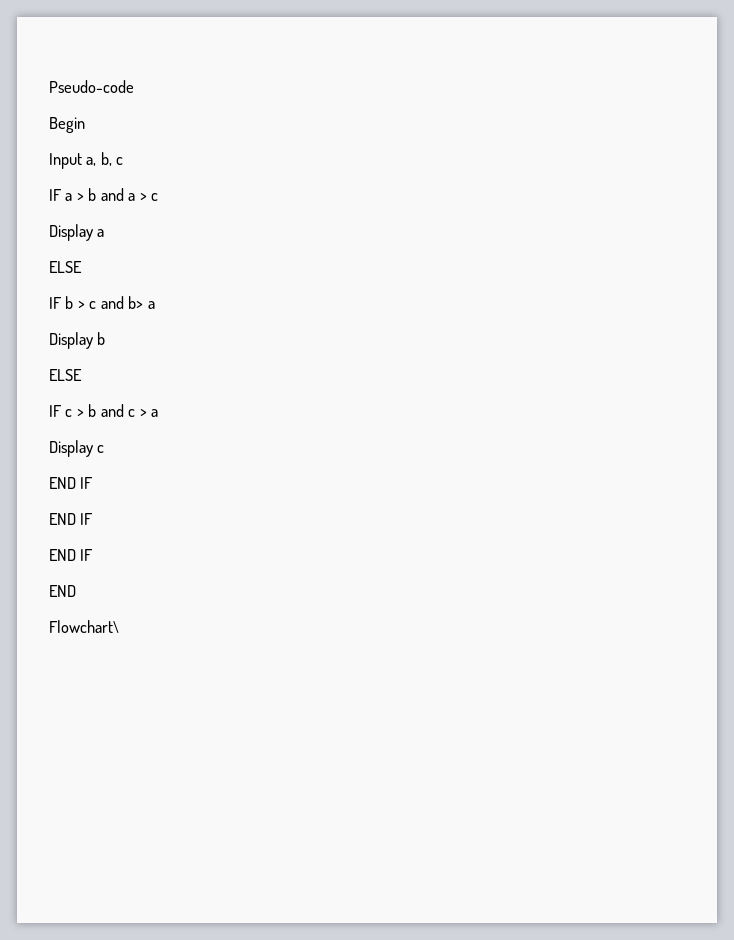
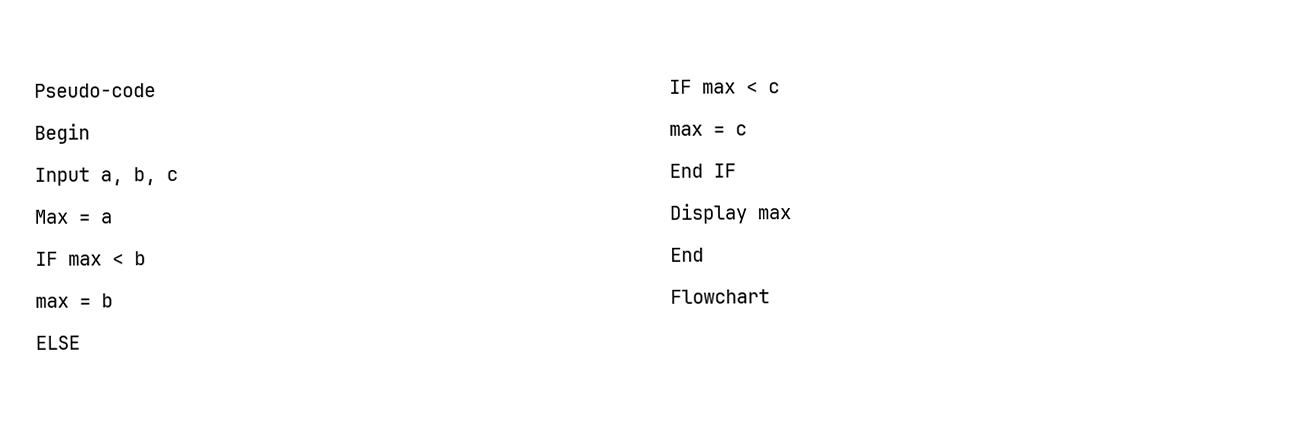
[49,188,159,201] [49,224,105,241] [49,261,82,273] [49,296,155,309] [49,332,93,349] IF a > b and a > c // Display a // ELSE // IF b > c and b> a // Display -> [34,209,113,224] [35,251,146,266] [35,296,91,308] Max = a // IF max < b // max =
[65,404,159,417] [49,440,105,457] [49,477,94,489] [49,513,94,525] [49,549,94,561] [49,585,76,597] [49,620,119,633] c > b and c > a // Display c // END IF // END IF // END IF // END // Flowchart\ -> [702,81,780,94] [669,124,747,136] [669,163,736,178] [669,203,791,224] [670,247,704,262] [670,289,770,304] max < c // max = c // End IF // Display max // End // Flowchart

